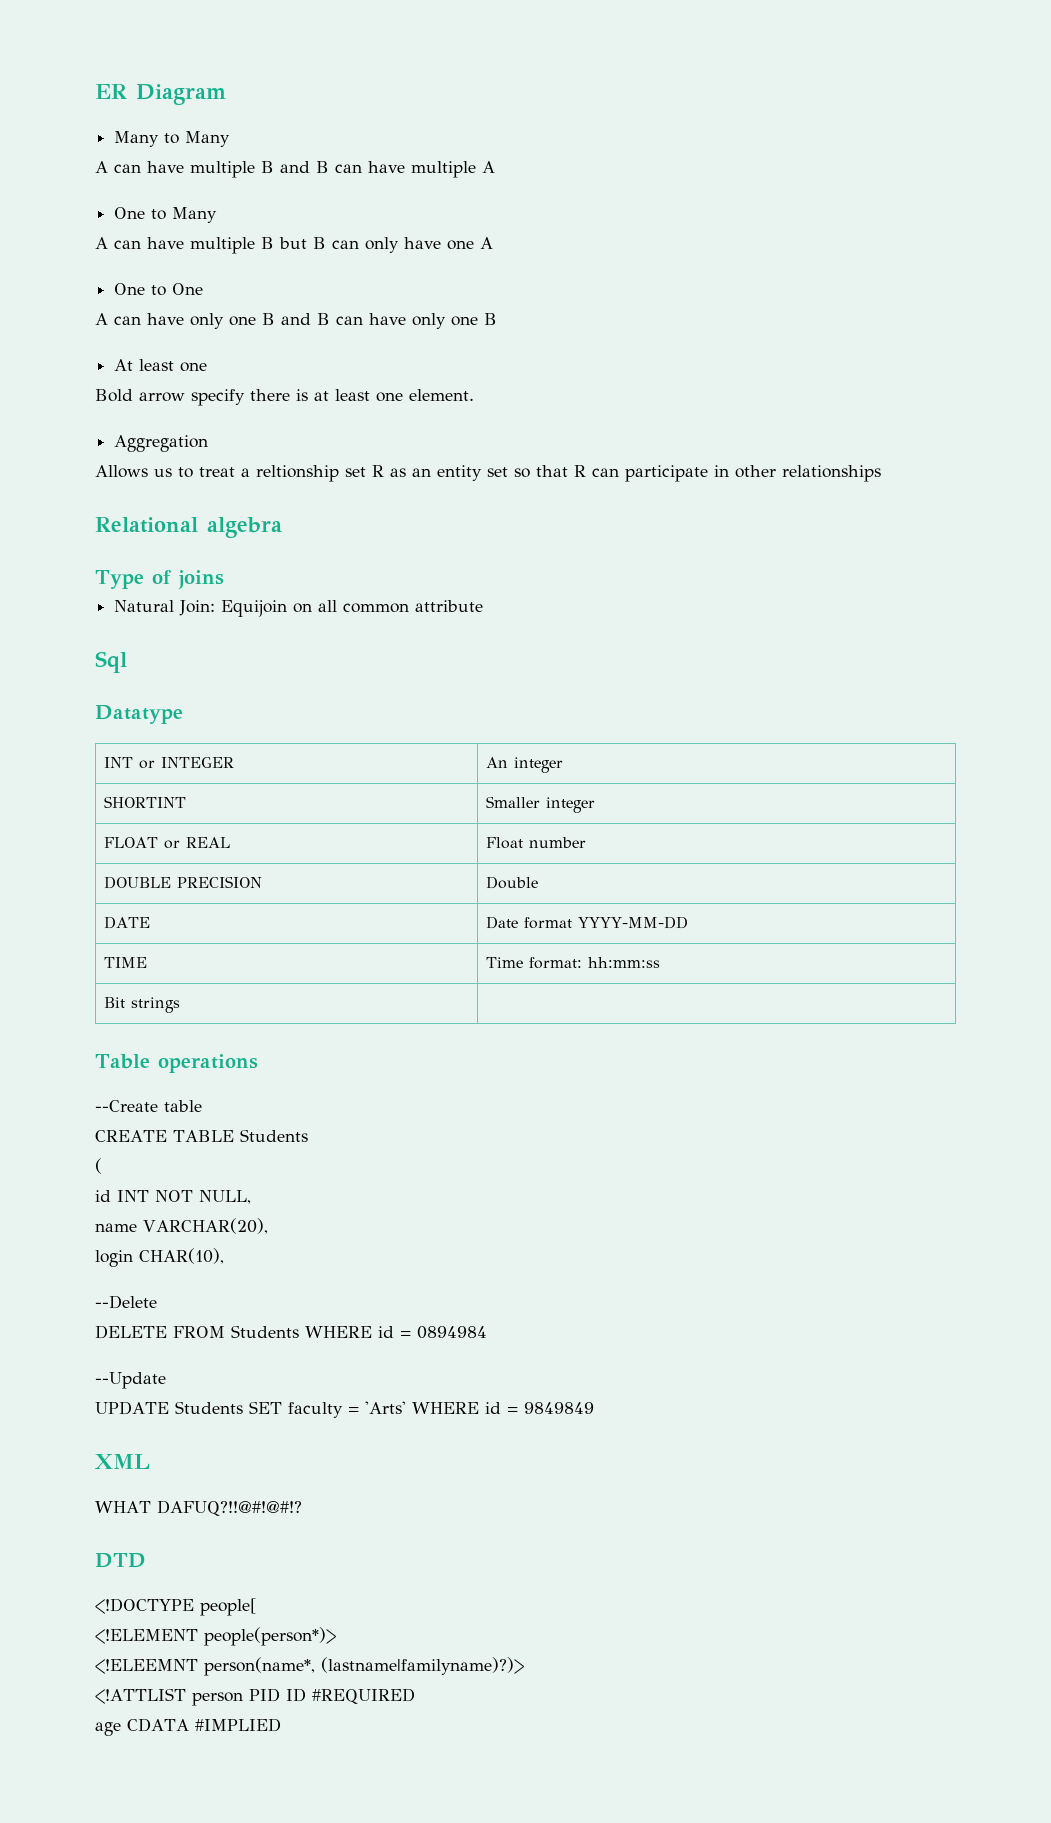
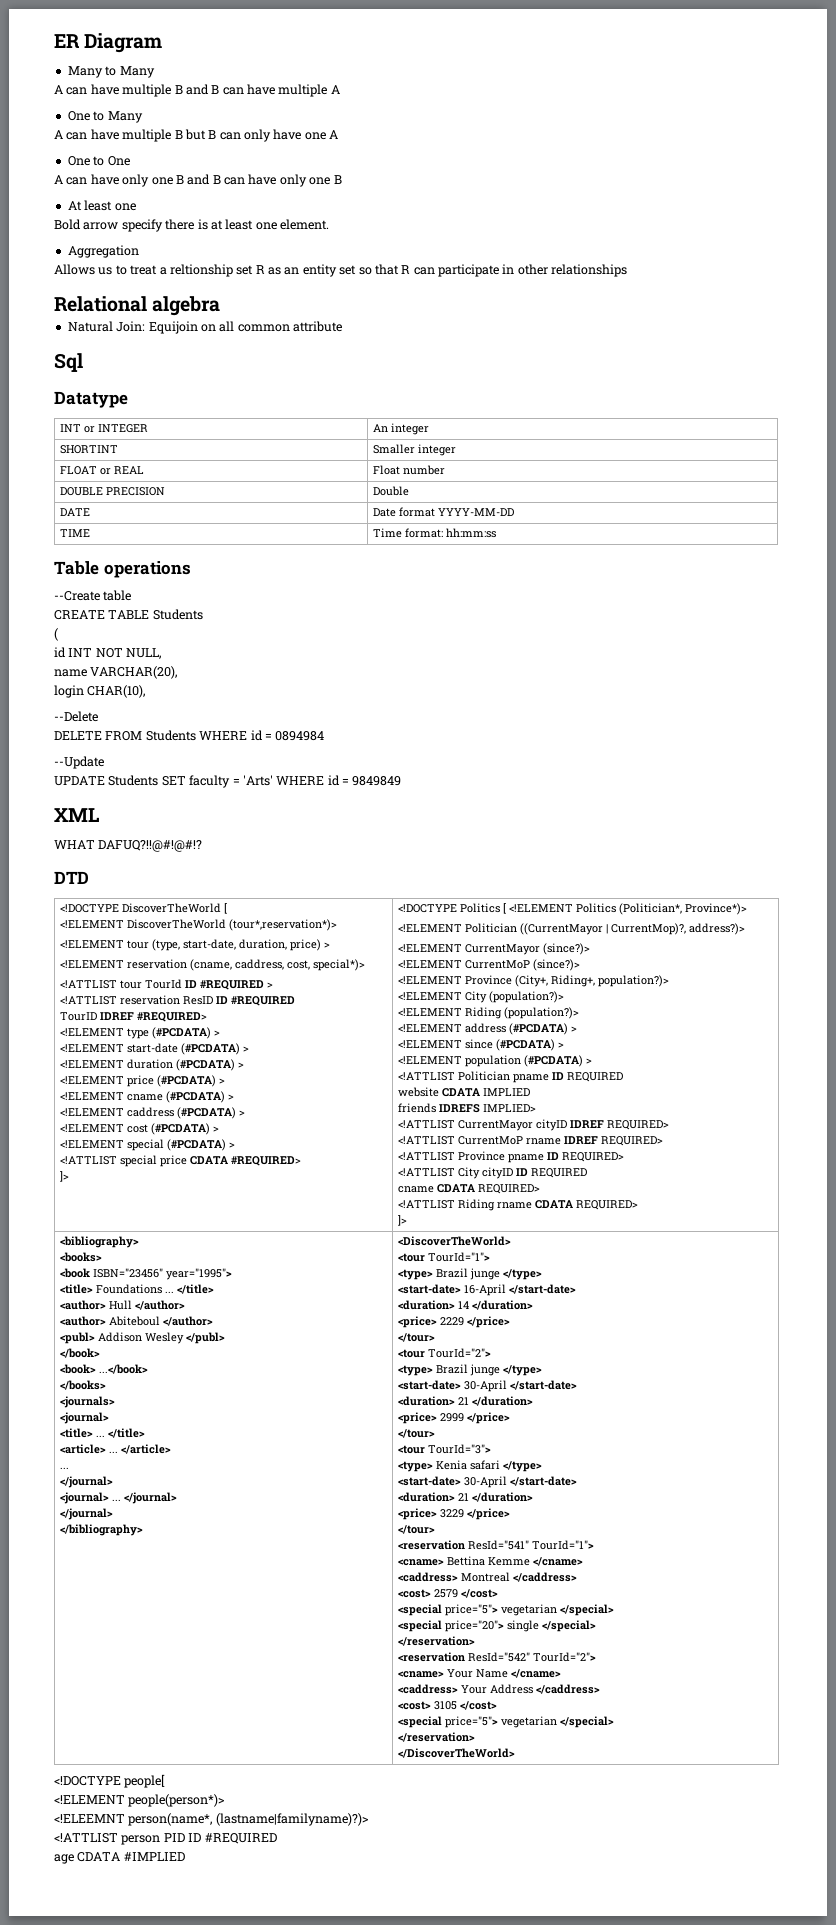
[95,570,224,589] // Type of joins -> (221, 306) none
[103,997,180,1013] // Bit strings | -> (497, 533) none
(146, 1560) none -> [60,903,228,914] [60,919,338,931] [60,939,331,951] [60,959,366,971] [60,979,274,990] [60,995,296,1006] [60,1012,208,1022] [60,1027,221,1039] [60,1043,250,1055] [60,1059,245,1071] [60,1075,226,1087] [60,1091,235,1103] [60,1107,246,1119] [60,1123,220,1135] [60,1139,236,1151] [60,1155,302,1167] [60,1171,70,1182] [398,903,748,915] [398,923,746,935] [398,943,591,955] [398,959,581,971] [398,975,670,987] [398,991,565,1003] [398,1007,580,1019] [398,1023,578,1035] [398,1039,565,1051] [398,1055,593,1067] [398,1071,624,1083] [398,1087,531,1097] [398,1103,537,1113] [398,1119,670,1131] [398,1136,664,1146] [398,1151,625,1163] [398,1167,588,1179] [398,1184,541,1194] [398,1199,639,1211] [398,1215,408,1226] [60,1236,140,1248] [60,1252,103,1262] [60,1268,233,1280] [60,1284,215,1294] [60,1300,186,1310] [60,1316,214,1326] [60,1332,226,1344] [60,1348,101,1358] [60,1364,149,1374] [60,1380,107,1390] [60,1396,116,1408] [60,1412,110,1424] [60,1428,146,1438] [60,1444,172,1454] [60,1467,70,1469] [60,1476,114,1488] [60,1492,178,1504] [60,1508,114,1520] [60,1524,144,1536] [398,1236,512,1246] [398,1252,491,1262] [398,1268,543,1280] [398,1284,577,1296] [398,1300,534,1310] [398,1316,511,1328] [398,1333,436,1342] [398,1348,492,1358] [398,1364,543,1376] [398,1380,578,1392] [398,1396,534,1406] [398,1412,511,1424] [398,1429,436,1438] [398,1444,492,1454] [398,1460,543,1472] [398,1476,578,1488] [398,1492,534,1502] [398,1508,511,1520] [398,1525,436,1534] [398,1540,595,1550] [398,1556,584,1566] [398,1572,578,1582] [398,1589,499,1598] [398,1604,615,1616] [398,1620,597,1632] [398,1636,476,1646] [398,1652,597,1662] [398,1669,562,1678] [398,1684,601,1694] [398,1701,498,1710] [398,1716,615,1728] [398,1732,476,1742] [398,1748,516,1758] // <!DOCTYPE DiscoverTheWorld [ // <!ELEMENT DiscoverTheWorld (tour*,reservation*)> // <!ELEMENT tour (type, start-date, duration, price) > // <!ELEMENT reservation (cname, caddress, cost, special*)> // <!ATTLIST tour TourId ID #REQUIRED > // <!ATTLIST reservation ResID ID #REQUIRED // TourID IDREF #REQUIRED> // <!ELEMENT type (#PCDATA) > // <!ELEMENT start-date (#PCDATA) > // <!ELEMENT duration (#PCDATA) > // <!ELEMENT price (#PCDATA) > // <!ELEMENT cname (#PCDATA) > // <!ELEMENT caddress (#PCDATA) > // <!ELEMENT cost (#PCDATA) > // <!ELEMENT special (#PCDATA) > // <!ATTLIST special price CDATA #REQUIRED> // ]> | <!DOCTYPE Politics [ <!ELEMENT Politics (Politician*, Province*)> // <!ELEMENT Politician ((CurrentMayor | CurrentMop)?, address?)> // <!ELEMENT CurrentMayor (since?)> // <!ELEMENT CurrentMoP (since?)> // <!ELEMENT Province (City+, Riding+, population?)> // <!ELEMENT City (population?)> // <!ELEMENT Riding (population?)> // <!ELEMENT address (#PCDATA) > // <!ELEMENT since (#PCDATA) > // <!ELEMENT population (#PCDATA) > // <!ATTLIST Politician pname ID REQUIRED // website CDATA IMPLIED // friends IDREFS IMPLIED> // <!ATTLIST CurrentMayor cityID IDREF REQUIRED> // <!ATTLIST CurrentMoP rname IDREF REQUIRED> // <!ATTLIST Province pname ID REQUIRED> // <!ATTLIST City cityID ID REQUIRED // cname CDATA REQUIRED> // <!ATTLIST Riding rname CDATA REQUIRED> // ]> // <bibliography> // <books> // <book ISBN="23456" year="1995"> // <title> Foundations ... </title> // <author> Hull </author> // <author> Abiteboul </author> // <publ> Addison Wesley </publ> // </book> // <book> ...</book> // </books> // <journals> // <journal> // <title> ... </title> // <article> ... </article> // ... // </journal> // <journal> ... </journal> // </journal> // </bibliography> | <DiscoverTheWorld> // <tour TourId="1"> // <type> Brazil junge </type> // <start-date> 16-April </start-date> // <duration> 14 </duration> // <price> 2229 </price> // </tour> // <tour TourId="2"> // <type> Brazil junge </type> // <start-date> 30-April </start-date> // <duration> 21 </duration> // <price> 2999 </price> // </tour> // <tour TourId="3"> // <type> Kenia safari </type> // <start-date> 30-April </start-date> // <duration> 21 </duration> // <price> 3229 </price> // </tour> // <reservation ResId="541" TourId="1"> // <cname> Bettina Kemme </cname> // <caddress> Montreal </caddress> // <cost> 2579 </cost> // <special price="5"> vegetarian </special> // <special price="20"> single </special> // </reservation> // <reservation ResId="542" TourId="2"> // <cname> Your Name </cname> // <caddress> Your Address </caddress> // <cost> 3105 </cost> // <special price="5"> vegetarian </special> // </reservation> // </DiscoverTheWorld>

